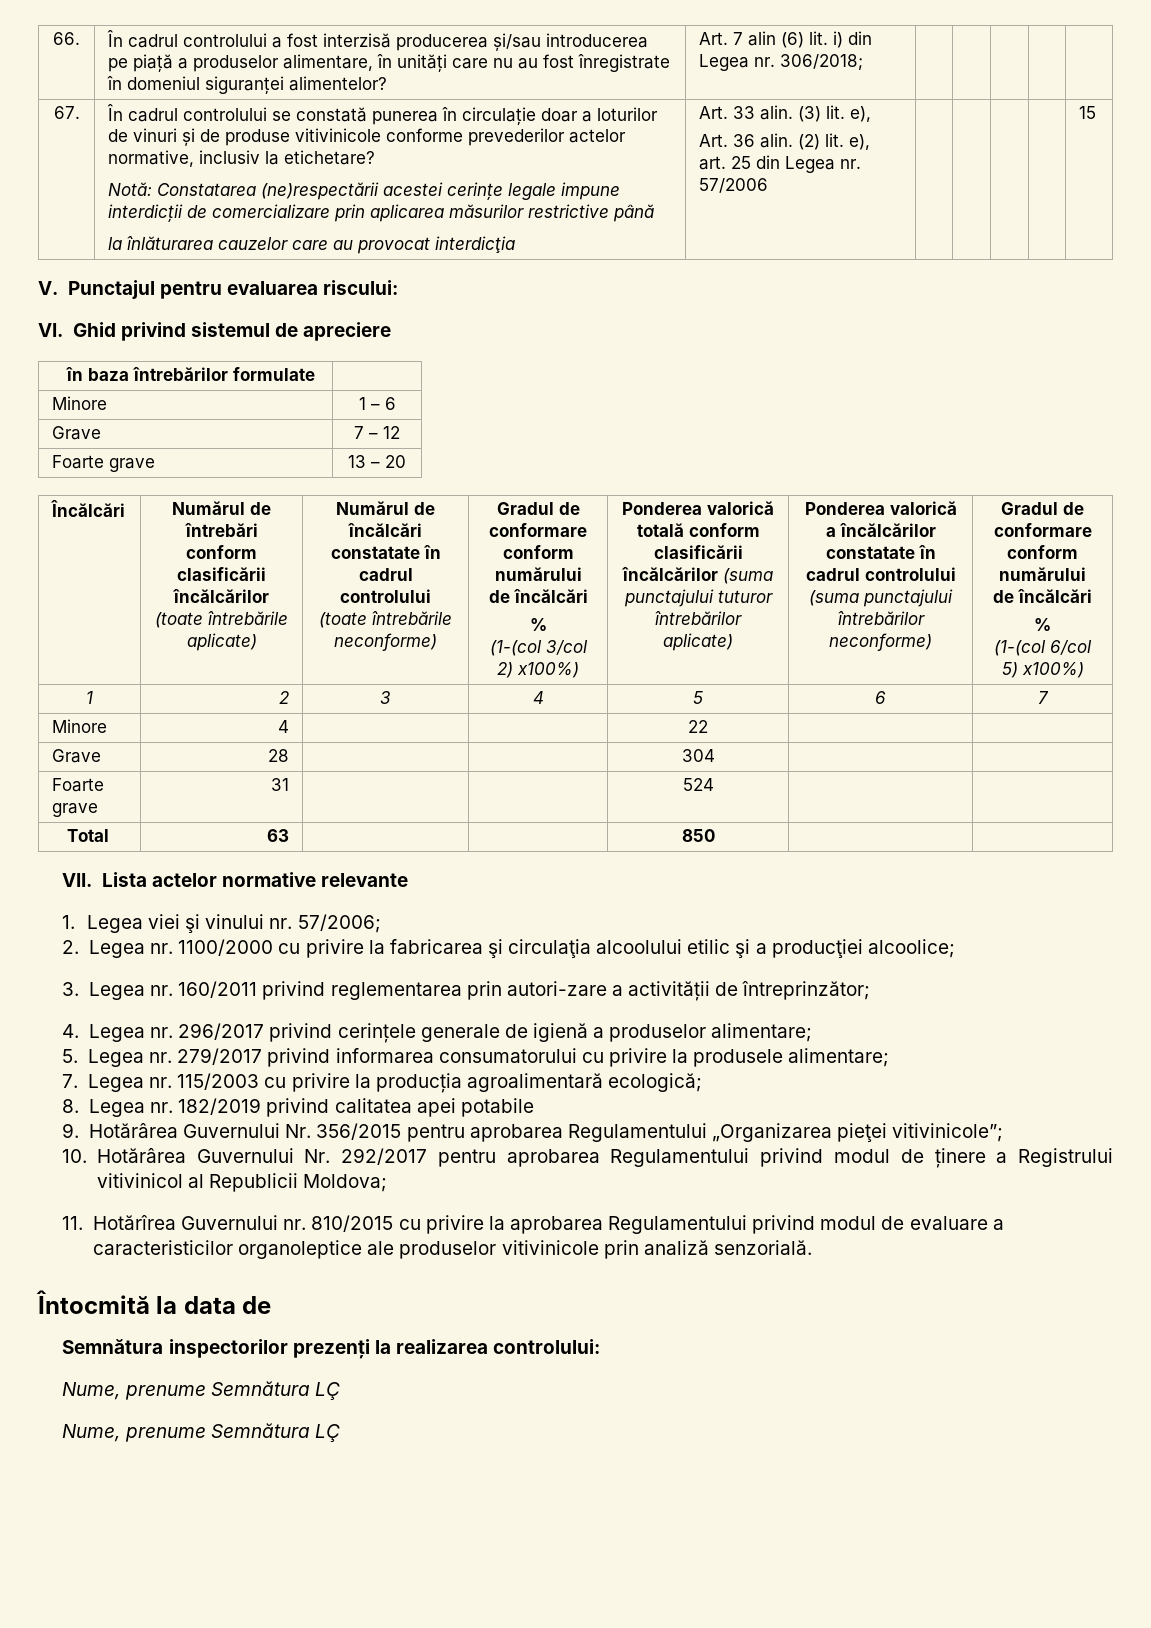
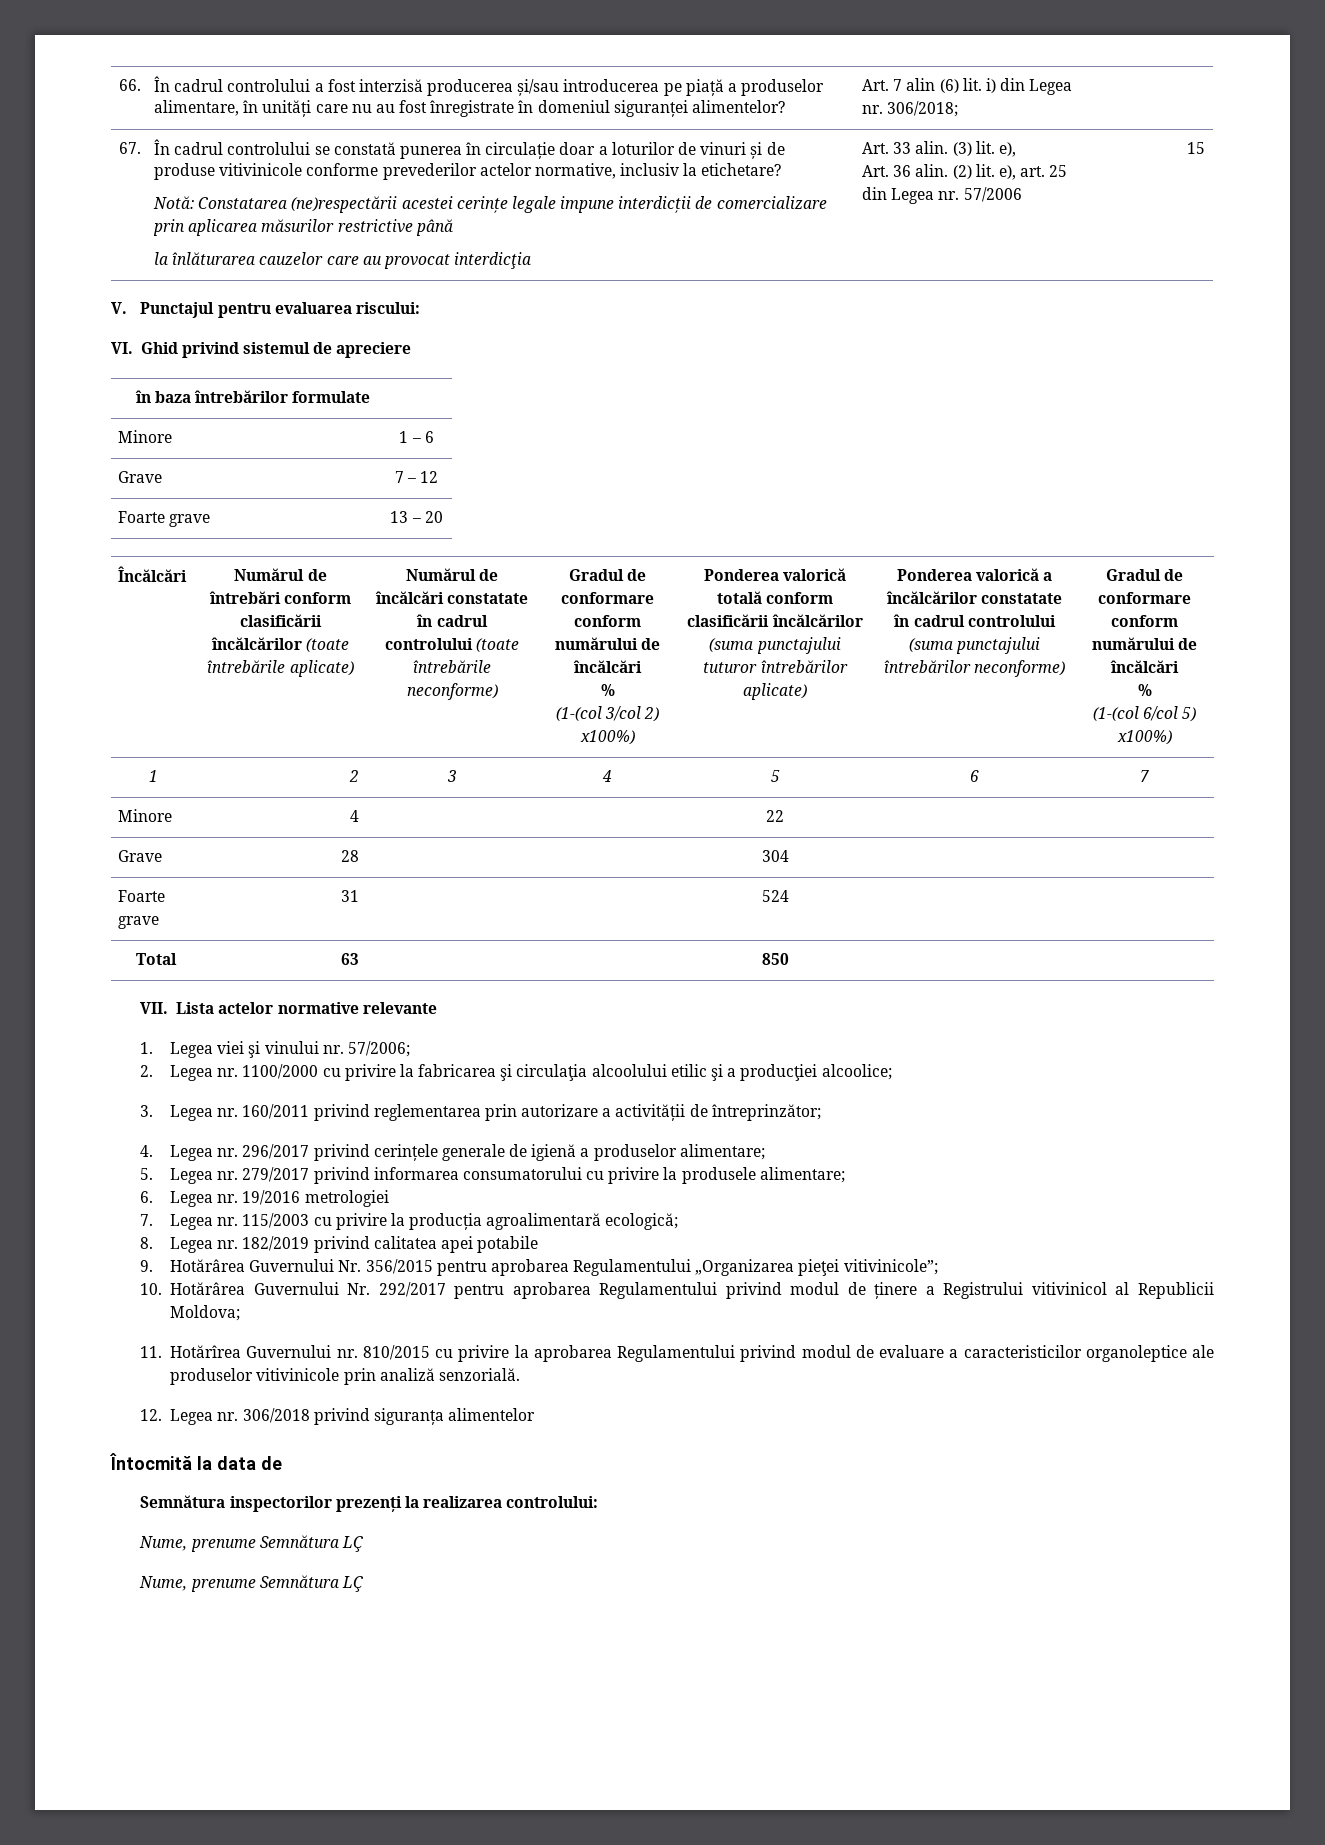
[506,981,607,996] autori-zare -> [521,1104,599,1117] autorizare
(890, 1057) none -> [140,1190,389,1207] // 6. Legea nr. 19/2016 metrologiei
(812, 1247) none -> [140,1408,536,1425] // 12. Legea nr. 306/2018 privind siguranța alimentelor

